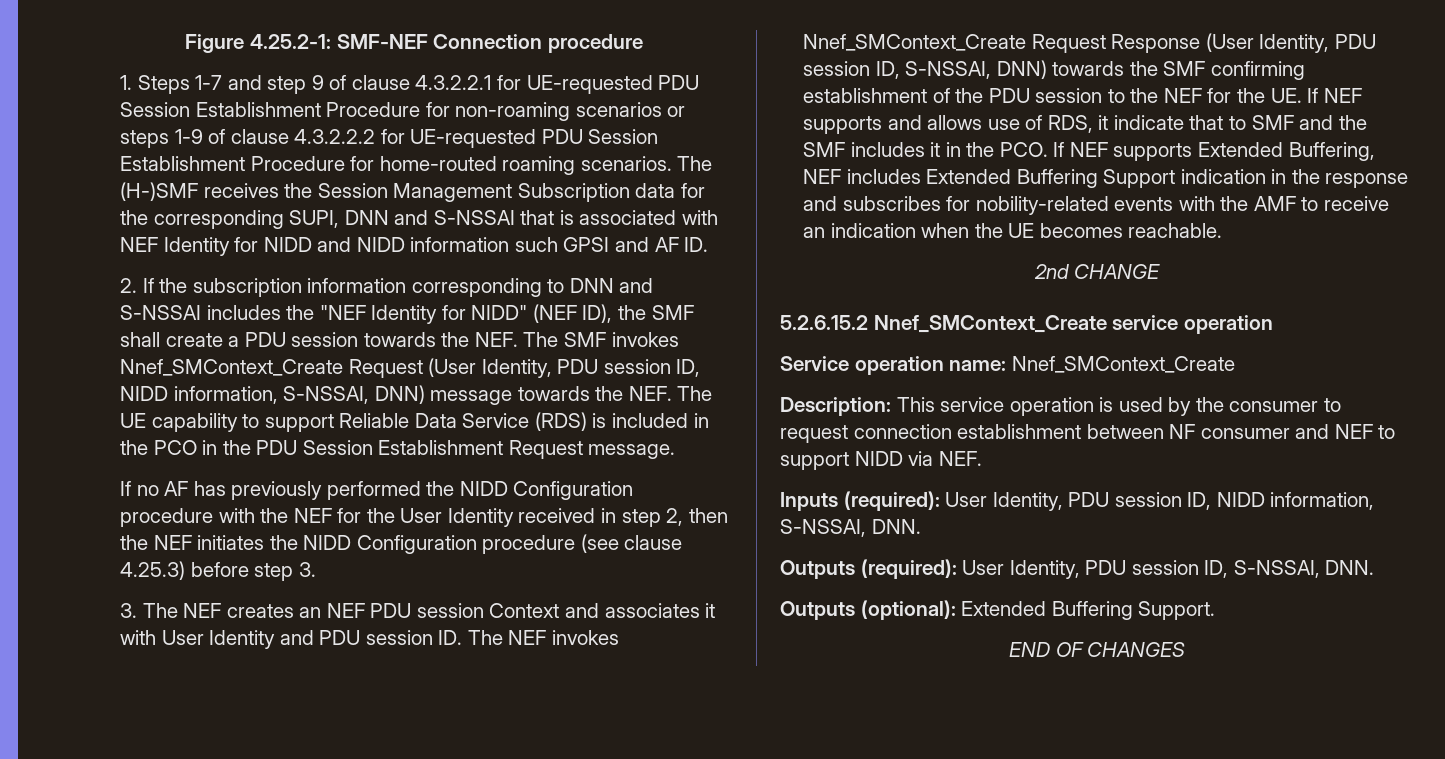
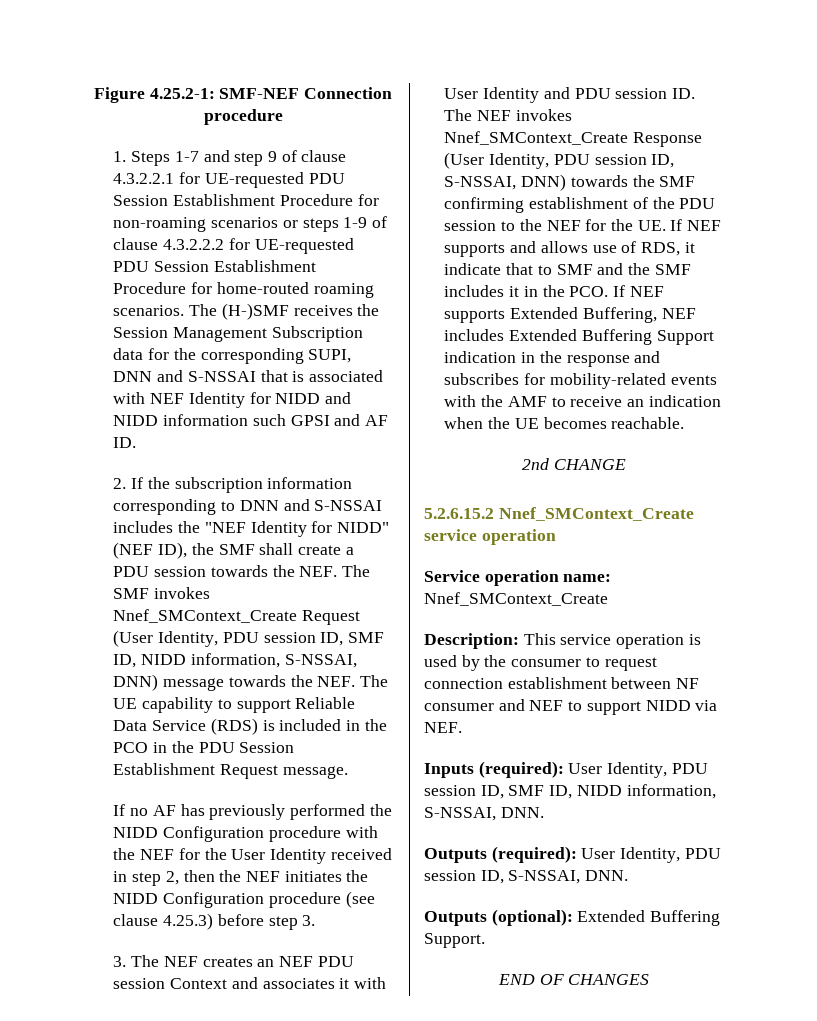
(701, 368) none -> [348,632,385,643] [113,654,137,668] SMF ID,
[1031,34,1106,53] Request -> (629, 138) none
[975,196,1109,215] nobility-related -> [549,373,666,389] mobility-related
(1212, 501) none -> [508,785,573,799] SMF ID,

